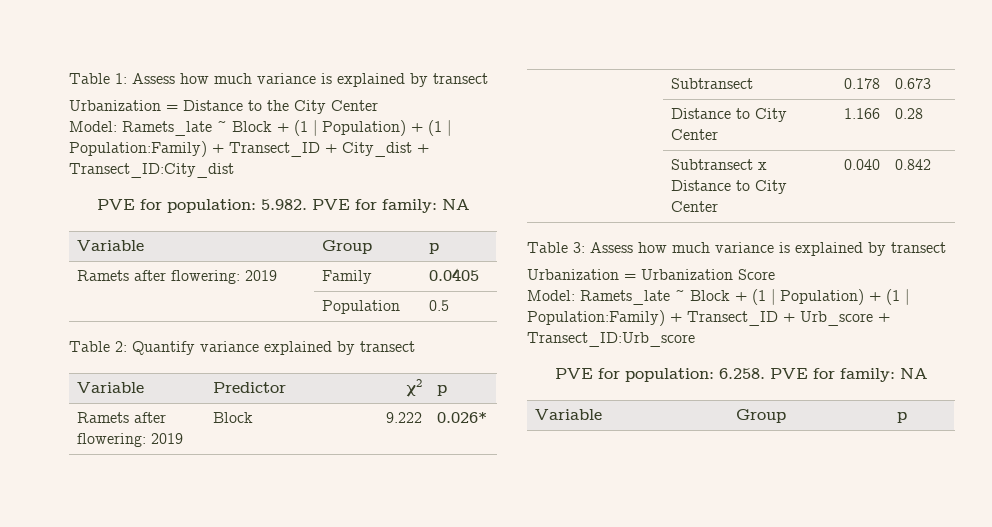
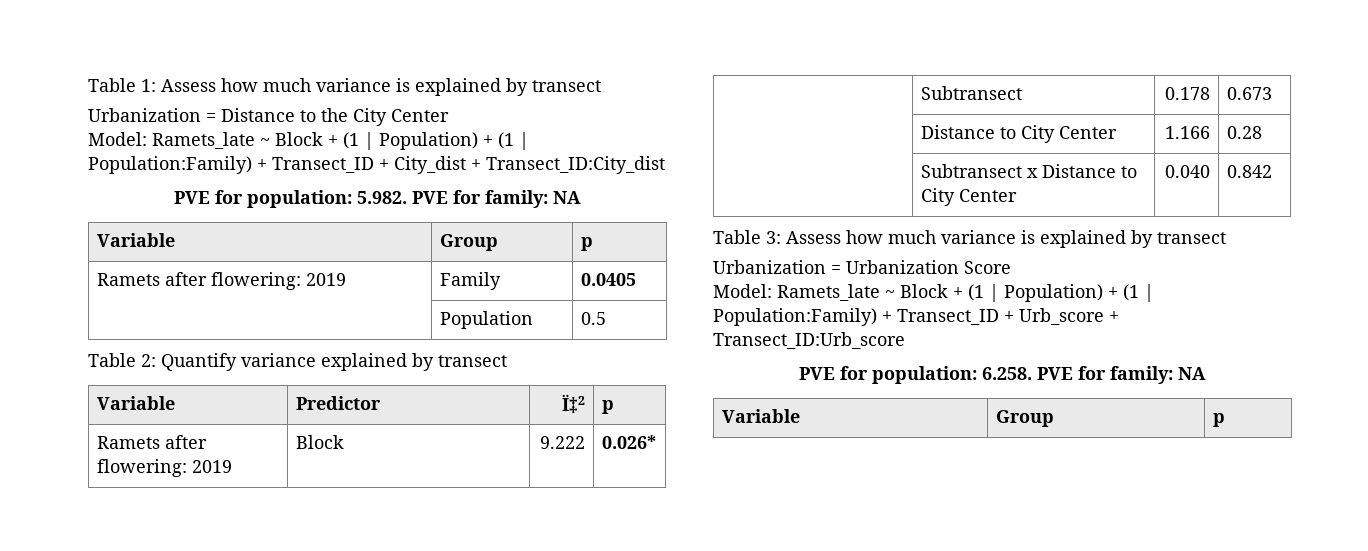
[406,379,423,397] χ2 -> [562,394,586,413] Ï‡2

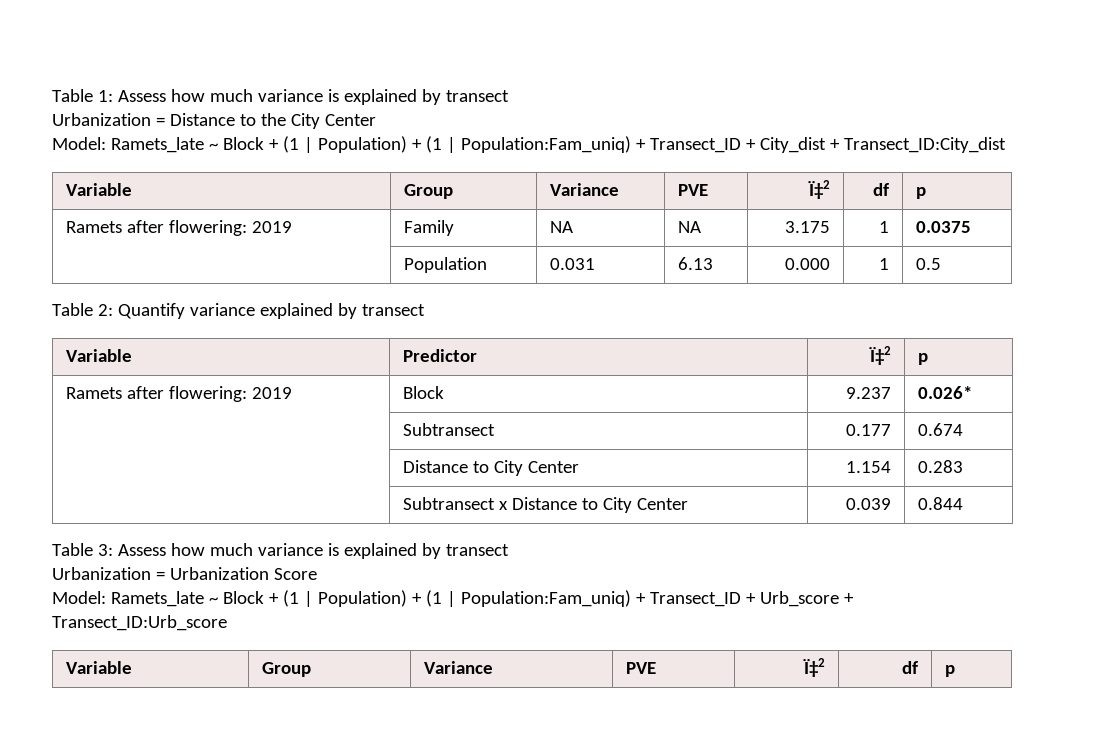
[88,156,252,174] Population:Family) -> [460,136,631,153] Population:Fam_uniq)
[174,190,581,208] [96,233,175,247] [439,234,498,251] // PVE for population: 5.982. PVE for family: NA // Variable | Group -> [65,183,132,196] [403,184,453,199] [549,183,619,196] [677,184,708,196] [808,180,831,199] [873,183,890,196] // Variable | Group | Variance | PVE | Ï‡2 | df
[580,273,636,286] [439,311,533,329] 0.0405 // | Population -> [549,221,573,233] [677,221,701,233] [785,221,831,233] [879,221,890,233] [915,221,971,233] [403,257,487,273] [549,258,595,270] [677,257,713,270] [785,258,831,270] [879,258,890,270] NA | NA | 3.175 | 1 | 0.0375 // | Population | 0.031 | 6.13 | 0.000 | 1
[540,436,586,449] 9.222 -> [846,387,892,399] 9.237
[1165,87,1211,100] [1226,87,1272,100] [920,125,1117,143] [1165,126,1211,139] [1226,126,1262,139] 0.178 | 0.673 // | Distance to City Center | 1.166 | 0.28 -> [846,424,892,436] [917,423,963,436] [402,460,579,476] [846,461,892,473] [917,460,963,473] 0.177 | 0.674 // | Distance to City Center | 1.154 | 0.283
[1165,165,1211,178] [1226,165,1272,178] 0.040 | 0.842 -> [846,498,892,510] [917,497,963,510] 0.039 | 0.844
[713,308,877,326] Population:Family) -> [460,590,631,607] Population:Fam_uniq)
[799,366,1206,384] [721,409,800,423] [995,410,1054,427] // PVE for population: 6.258. PVE for family: NA // Variable | Group -> [65,661,132,674] [261,662,311,677] [423,661,493,674] [625,662,656,674] [803,658,826,677] [902,661,919,674] // Variable | Group | Variance | PVE | Ï‡2 | df

